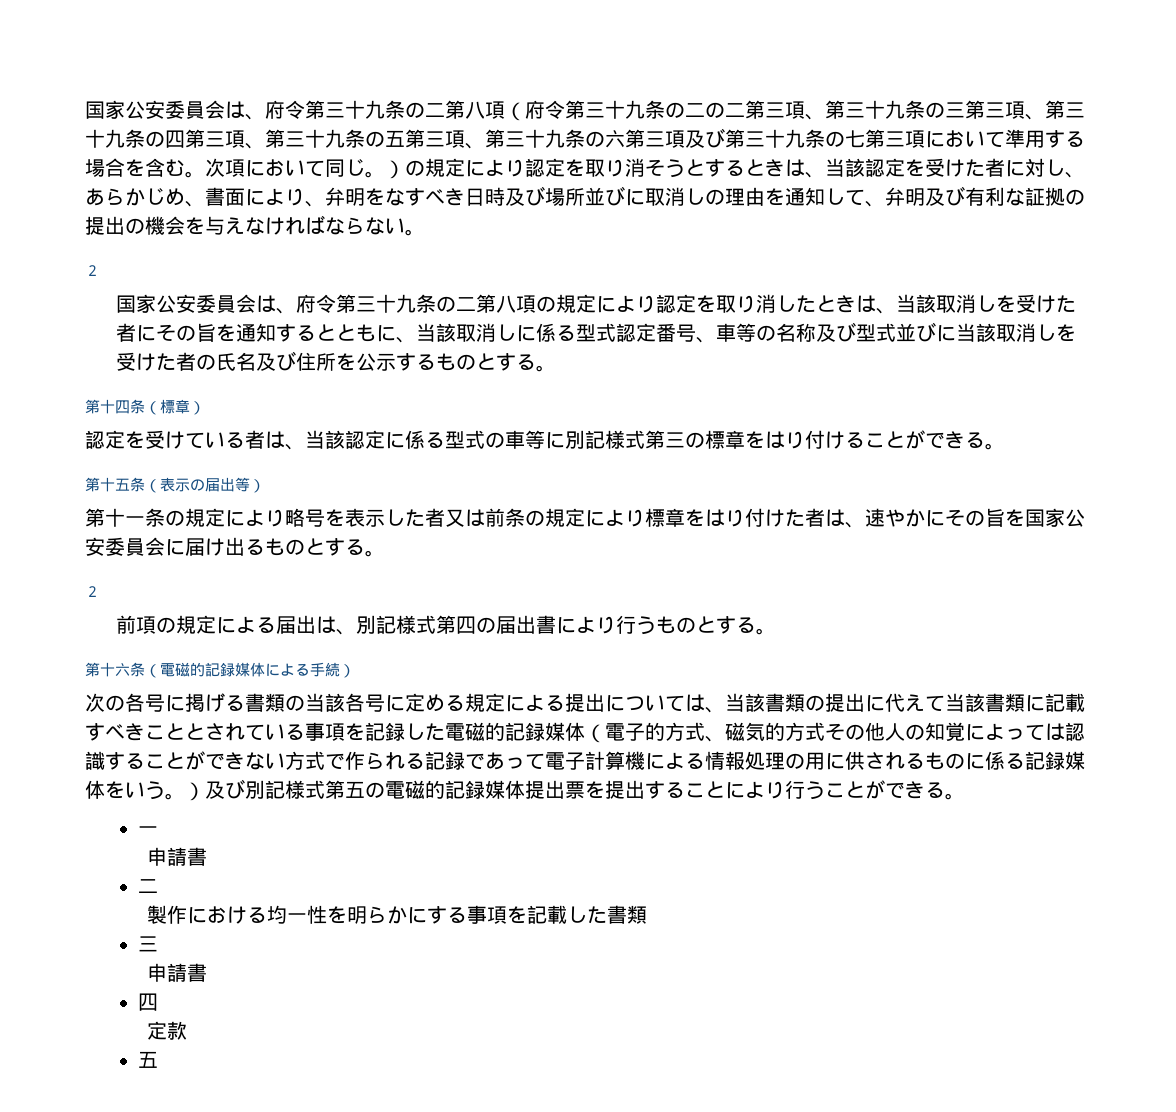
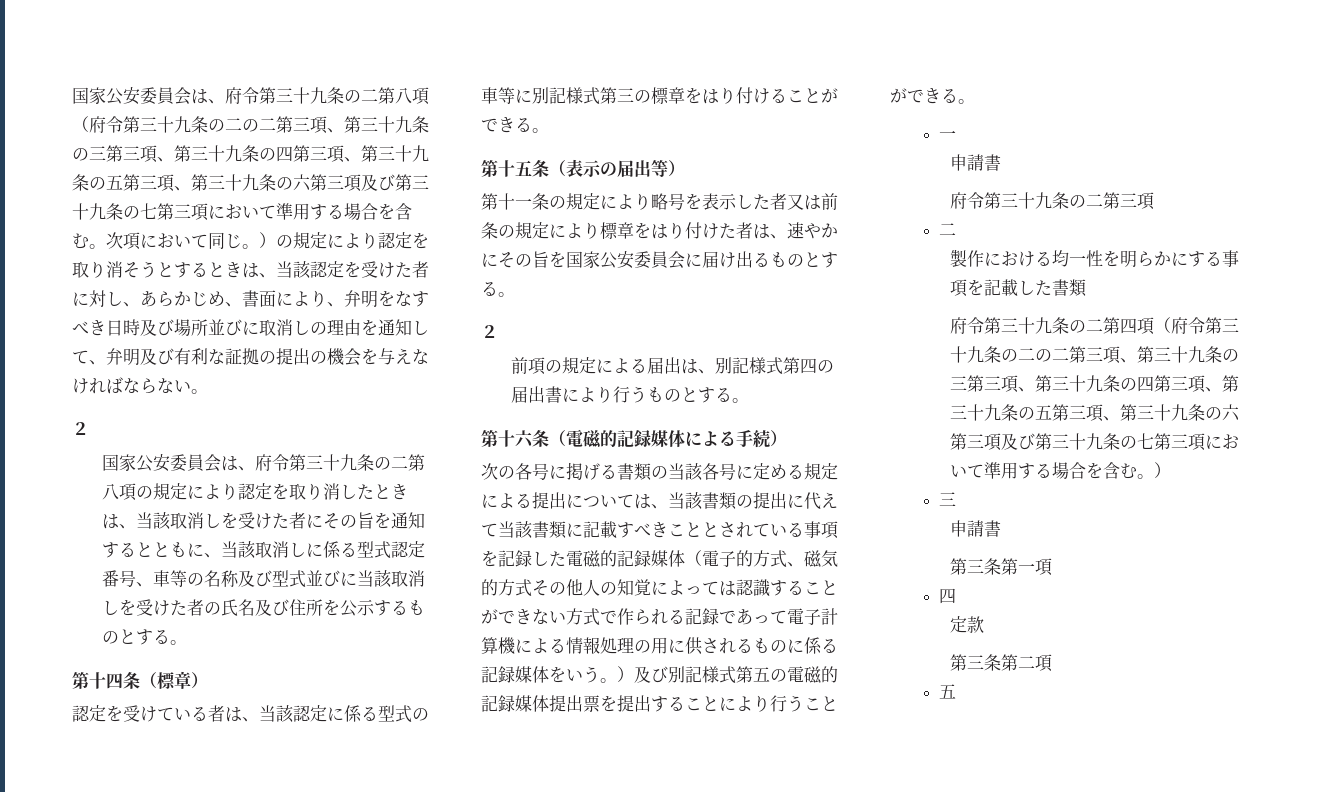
(208, 856) none -> [950,192,1155,210] // 府令第三十九条の二第三項
(648, 914) none -> [950,317,1240,335] [950,346,1240,364] [950,375,1240,393] [950,404,1241,422] [950,433,1240,451] [950,462,1172,479] // 府令第三十九条の二第四項（府令第三十九条の二の二第三項、第三十九条の三第三項、第三十九条の四第三項、第三十九条の五第三項、第三十九条の六第三項及び第三十九条の七第三項において準用する場合を含む。）
(208, 972) none -> [950,558,1053,576] // 第三条第一項
(188, 1030) none -> [950,654,1053,672] // 第三条第二項

